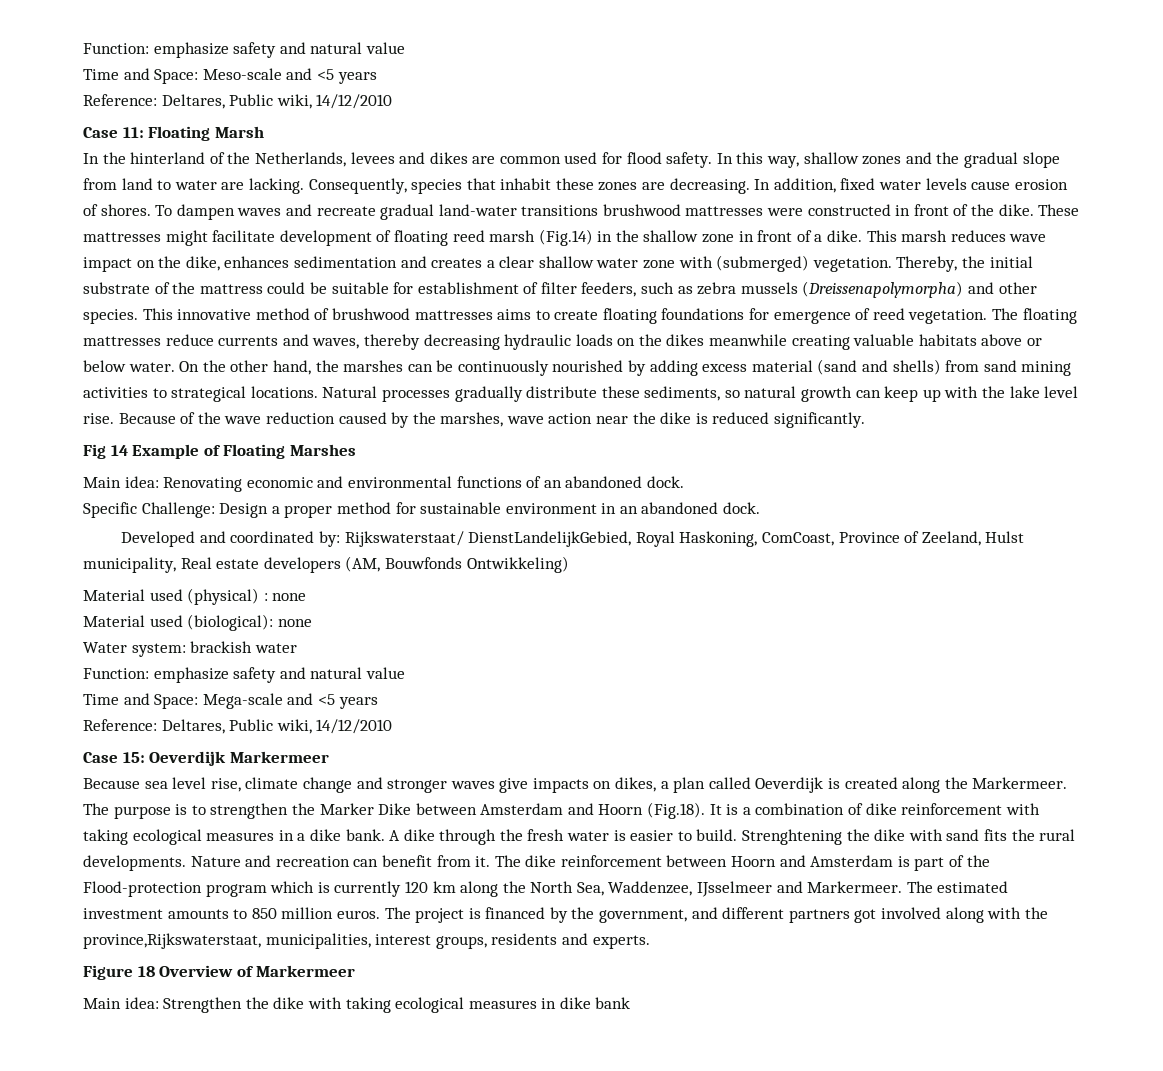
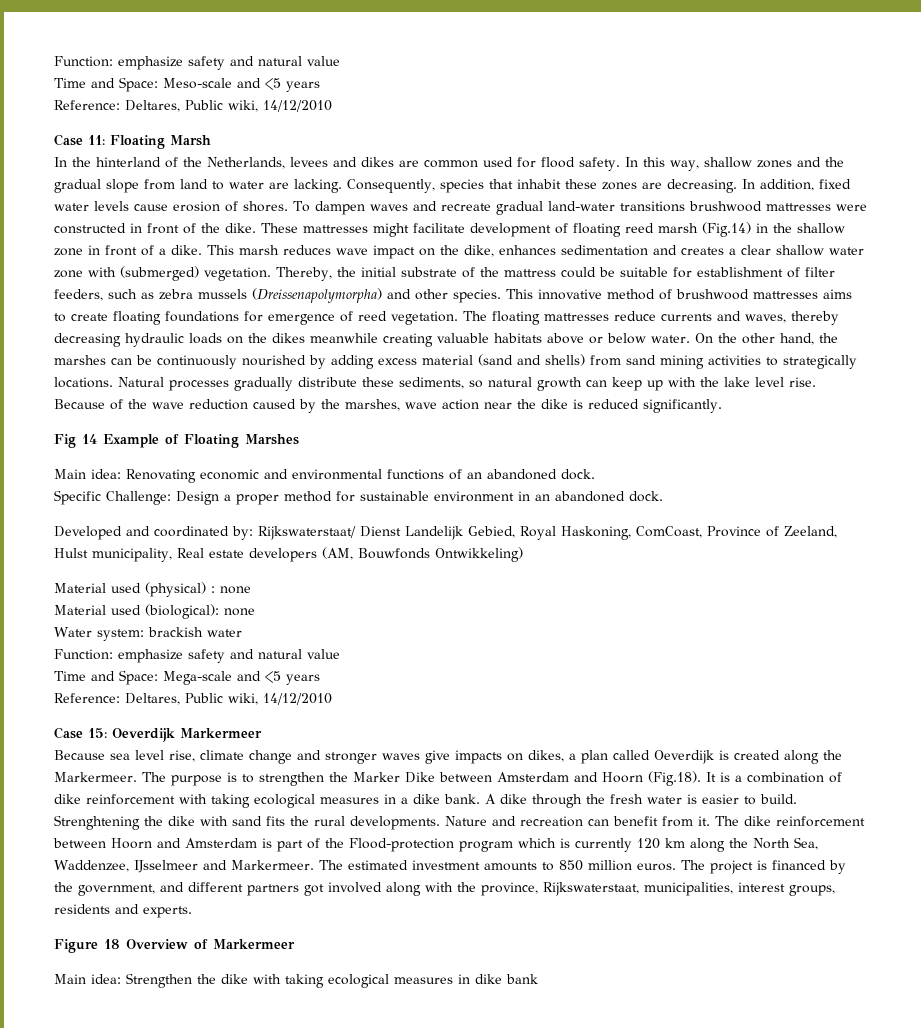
[171,386,247,402] strategical -> [783,355,857,369] strategically
[468,531,632,547] DienstLandelijkGebied, -> [360,526,515,540] Dienst Landelijk Gebied,
[83,933,261,949] province,Rijkswaterstaat, -> [481,882,639,896] province, Rijkswaterstaat,

